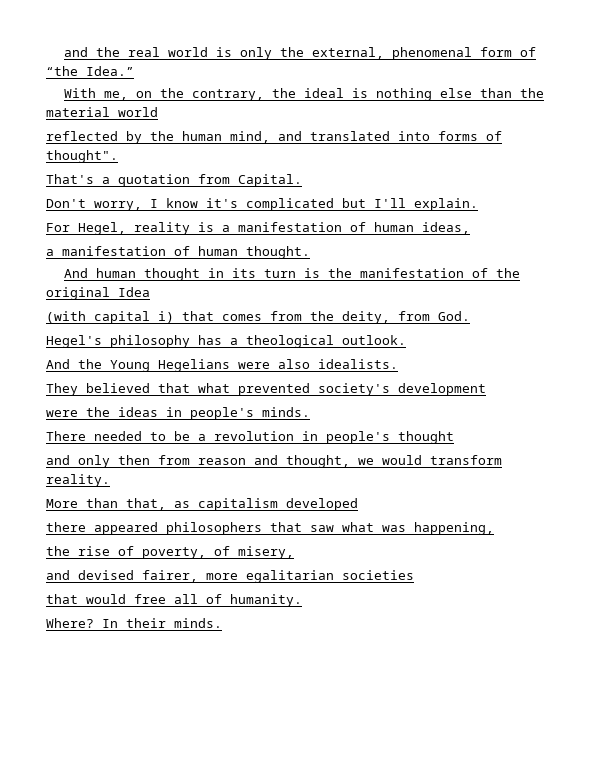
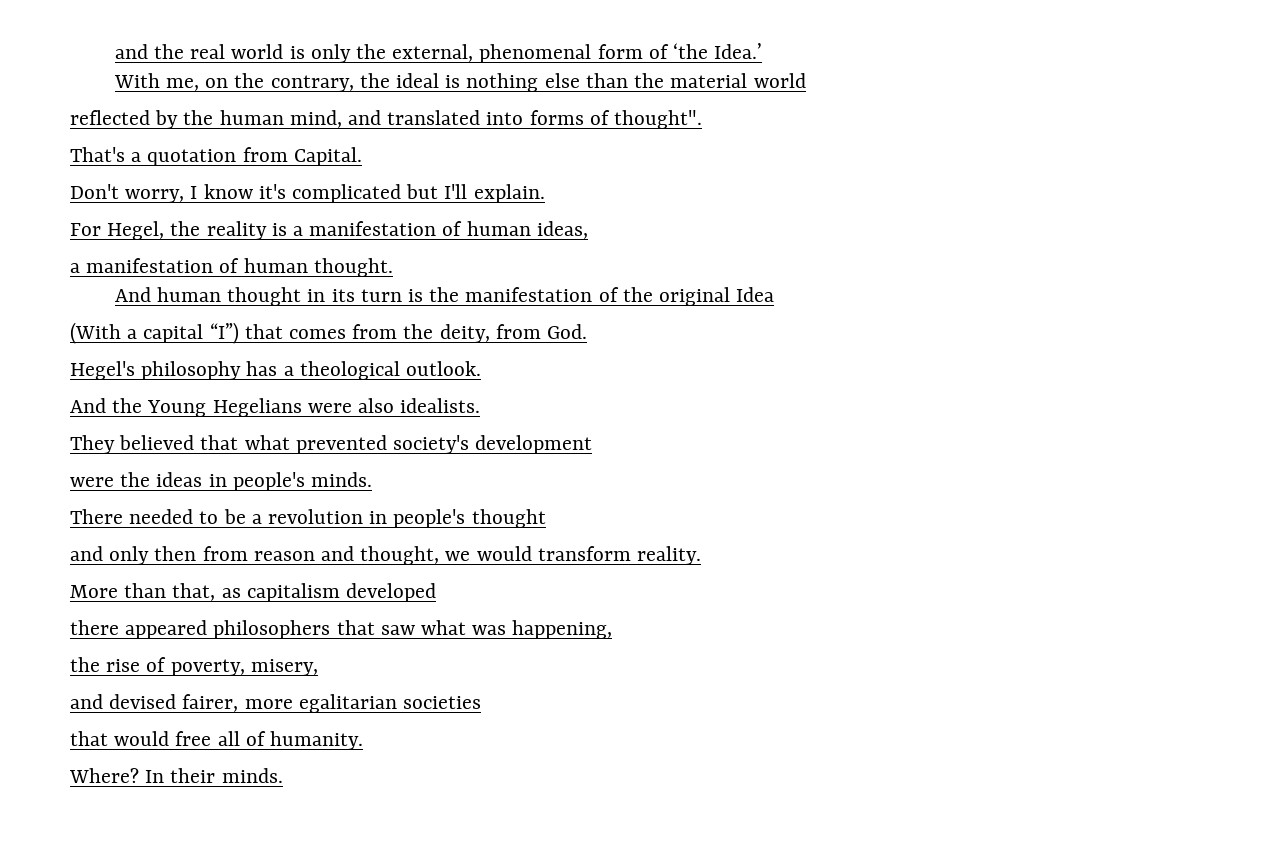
[46,66,134,76] “the Idea.” -> [673,43,763,59] ‘the Idea.’
(126, 228) none -> [170,221,201,236] the
[46,311,174,324] (with capital i) -> [70,322,239,344] (With a capital “I”)
[214,546,230,556] of -> (245, 667) none

